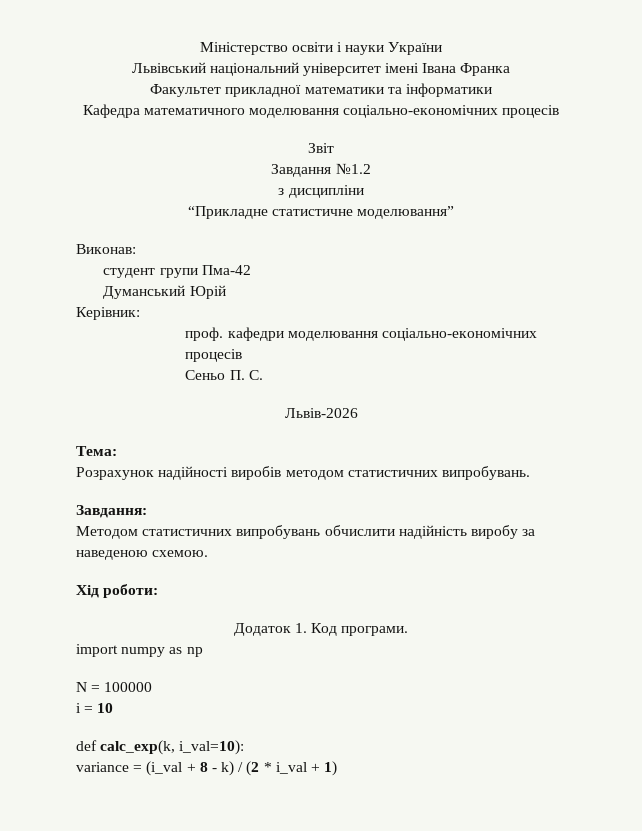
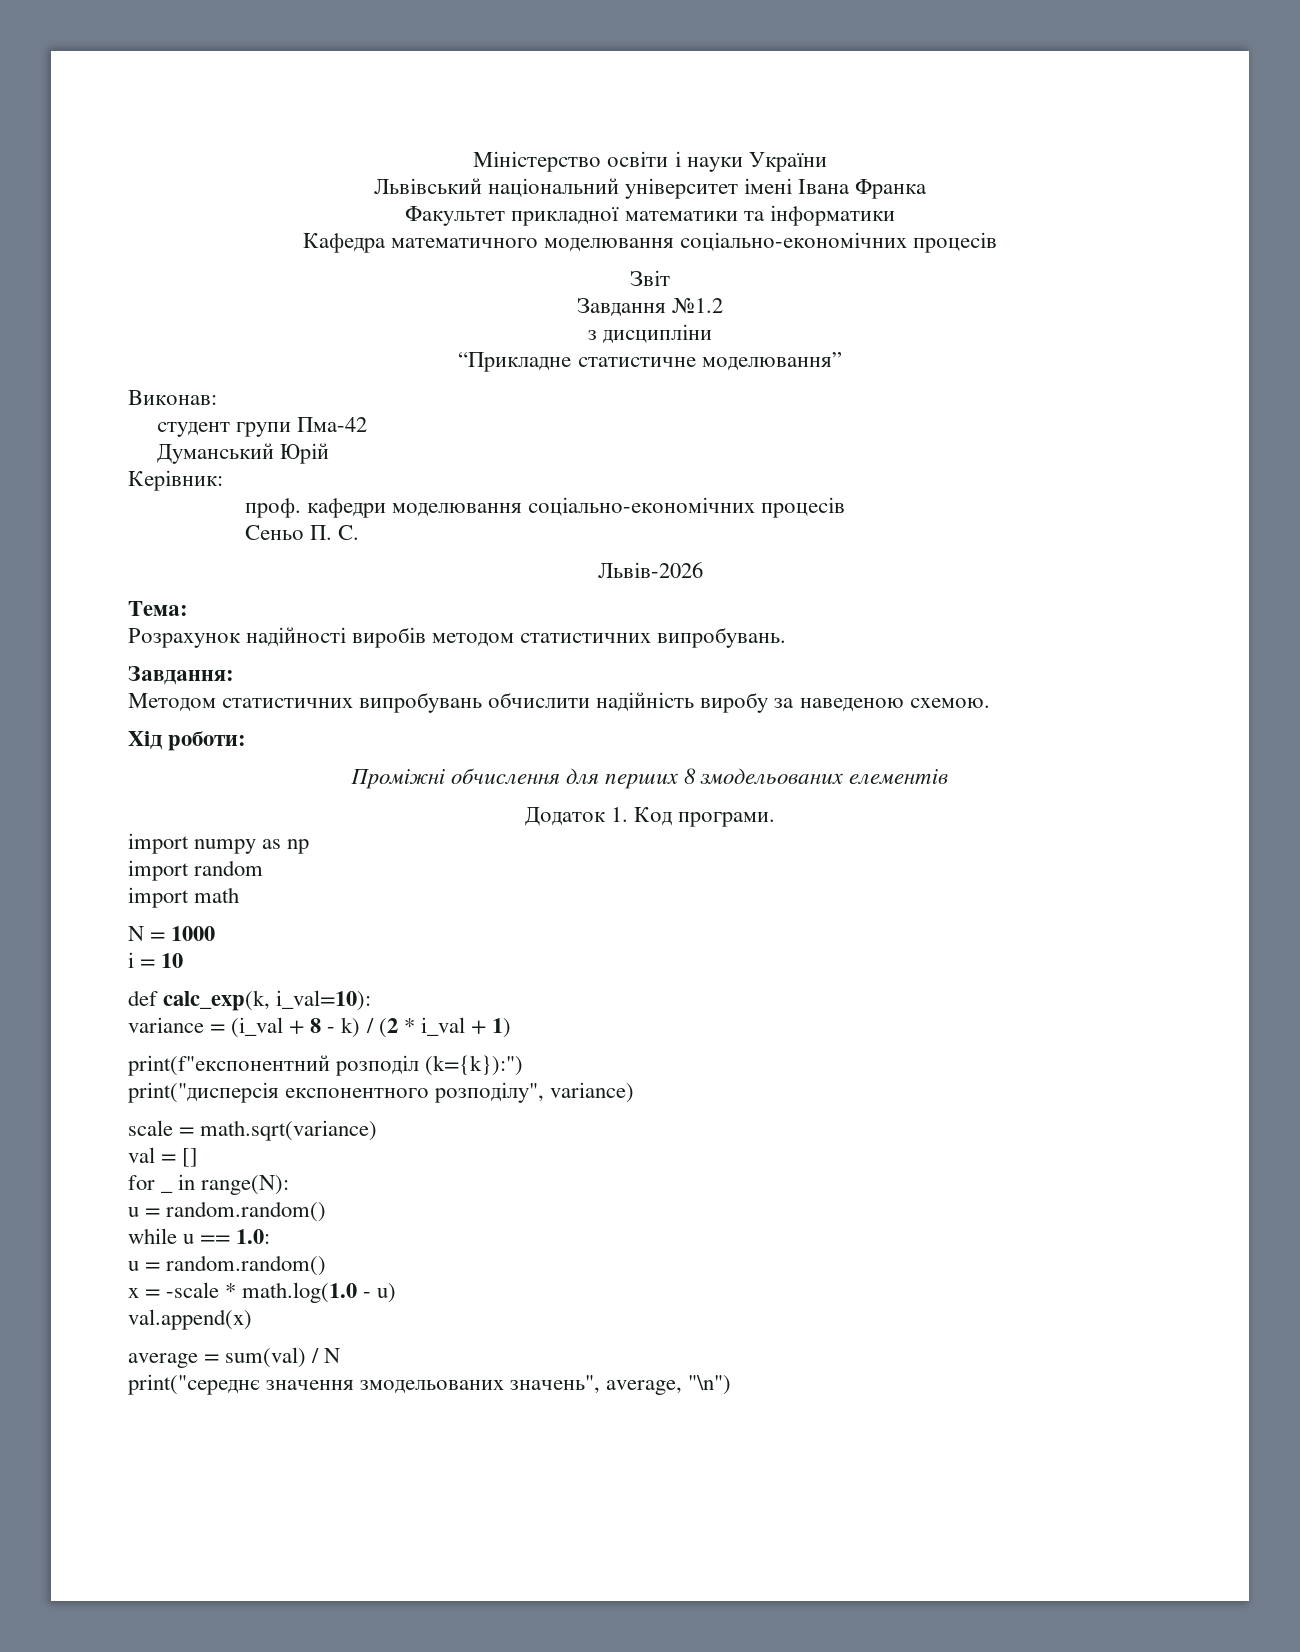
(159, 591) none -> [350,768,949,789] // Проміжні обчислення для перших 8 змодельованих елементів
(203, 652) none -> [128,860,264,881] [128,887,240,908] // import random // import math
[104,682,153,692] 100000 -> [171,926,216,941] 1000
(338, 768) none -> [128,1055,524,1076] [128,1082,635,1103] [128,1120,378,1141] [128,1147,199,1167] [128,1175,155,1190] [161,1190,174,1193] [178,1174,290,1195] [128,1201,327,1222] [128,1228,271,1244] [128,1255,327,1276] [128,1282,397,1303] [128,1309,252,1330] [128,1347,341,1368] [128,1374,732,1395] // print(f"експонентний розподіл (k={k}):") // print("дисперсія експонентного розподілу", variance) // scale = math.sqrt(variance) // val = [] // for _ in range(N): // u = random.random() // while u == 1.0: // u = random.random() // x = -scale * math.log(1.0 - u) // val.append(x) // average = sum(val) / N // print("середнє значення змодельованих значень", average, "\n")

